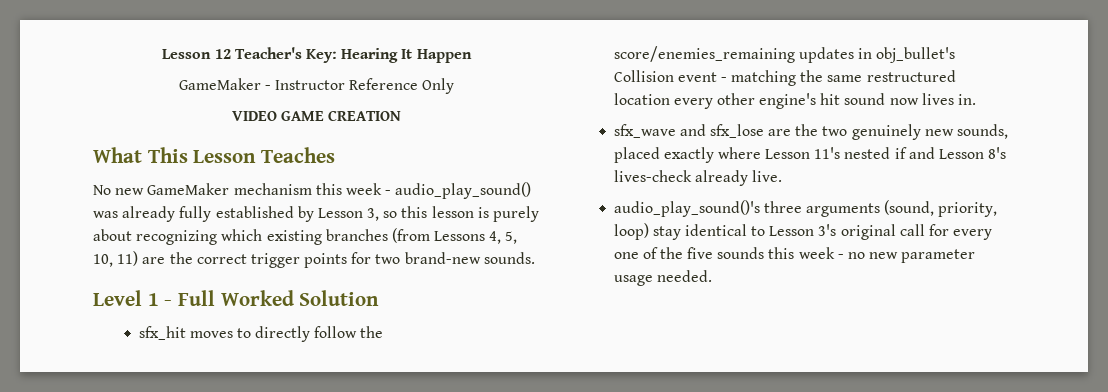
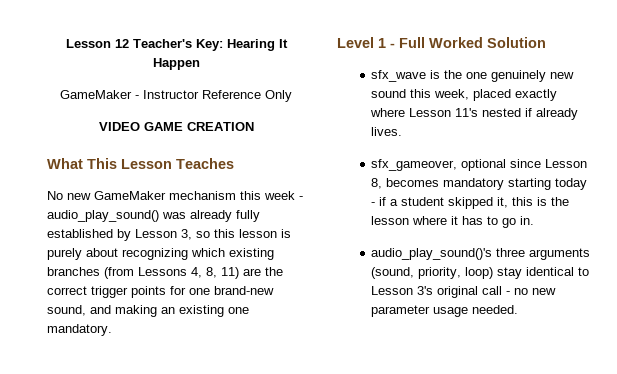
[505,231,518,244] [93,254,113,267] 5, 10, -> [206,267,217,278] 8,
[375,252,535,264] two brand-new sounds. -> [189,286,274,295] [47,305,249,317] [47,324,112,336] one brand-new sound, and making an existing one mandatory.
[138,326,384,342] [613,46,956,63] [613,70,956,86] [613,93,977,109] [613,124,1009,140] sfx_hit moves to directly follow the score/enemies_remaining updates in obj_bullet's Collision event - matching the same restructured location every other engine's hit sound now lives in. // sfx_wave and sfx_lose are the two genuinely new sounds, -> [371,70,575,82] [371,89,470,100] sfx_wave is the one genuinely new sound this week,
[908,147,1007,159] [613,170,782,186] and Lesson 8's lives-check already live. -> [536,108,579,120] [371,127,403,136] [371,159,588,171] [371,178,588,190] [371,197,570,209] [371,216,535,228] already lives. // sfx_gameover, optional since Lesson 8, becomes mandatory starting today - if a student skipped it, this is the lesson where it has to go in.
[929,224,993,240] [613,247,835,259] for every one of the five sounds this week -> (503, 290) none

